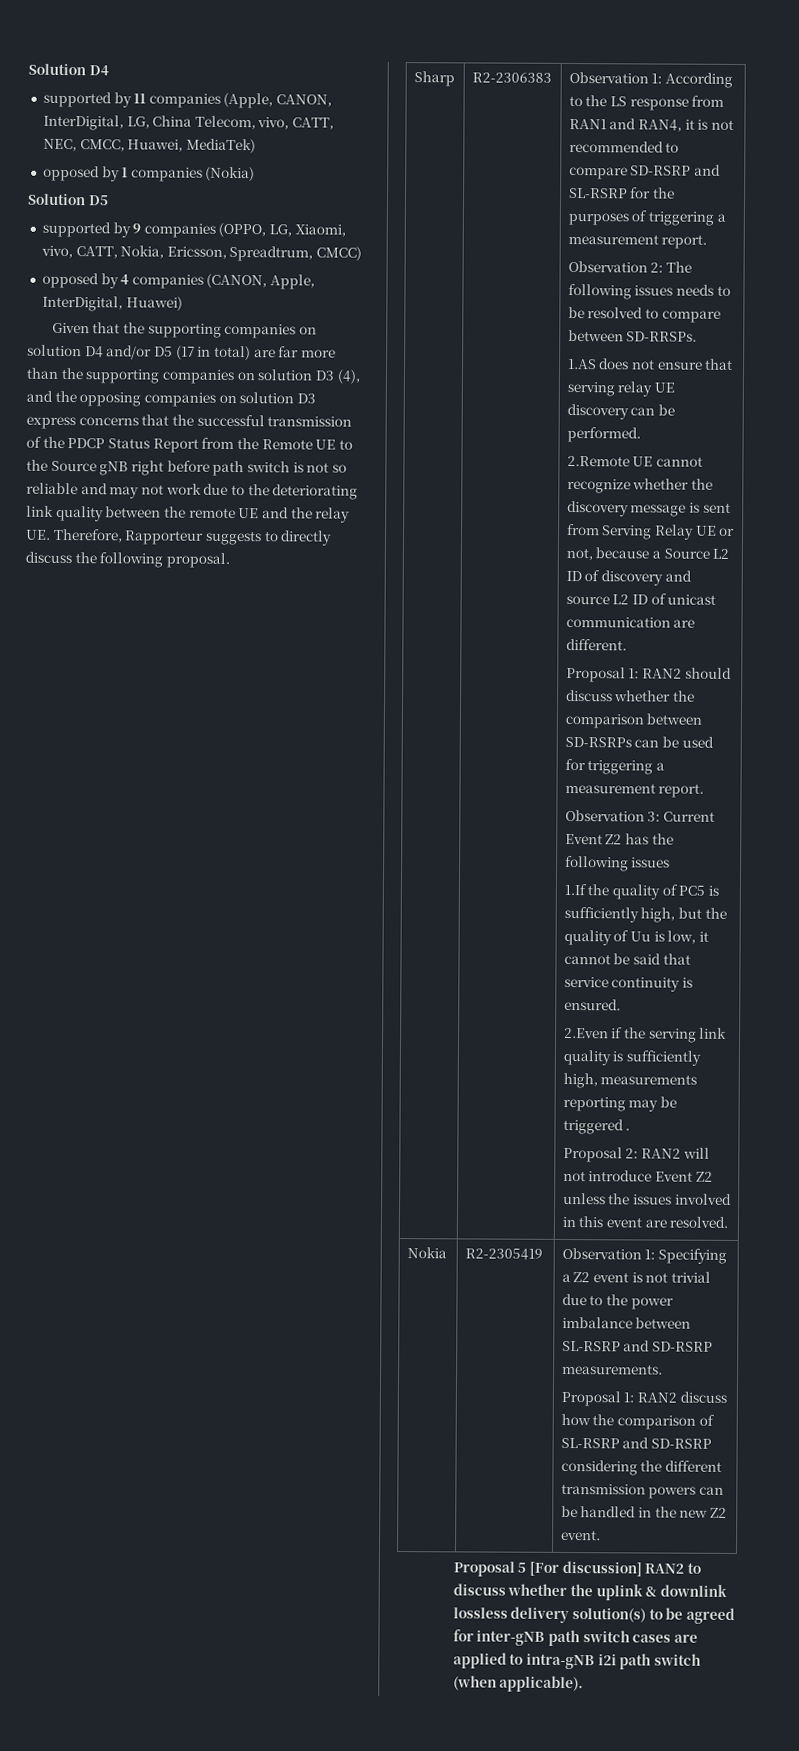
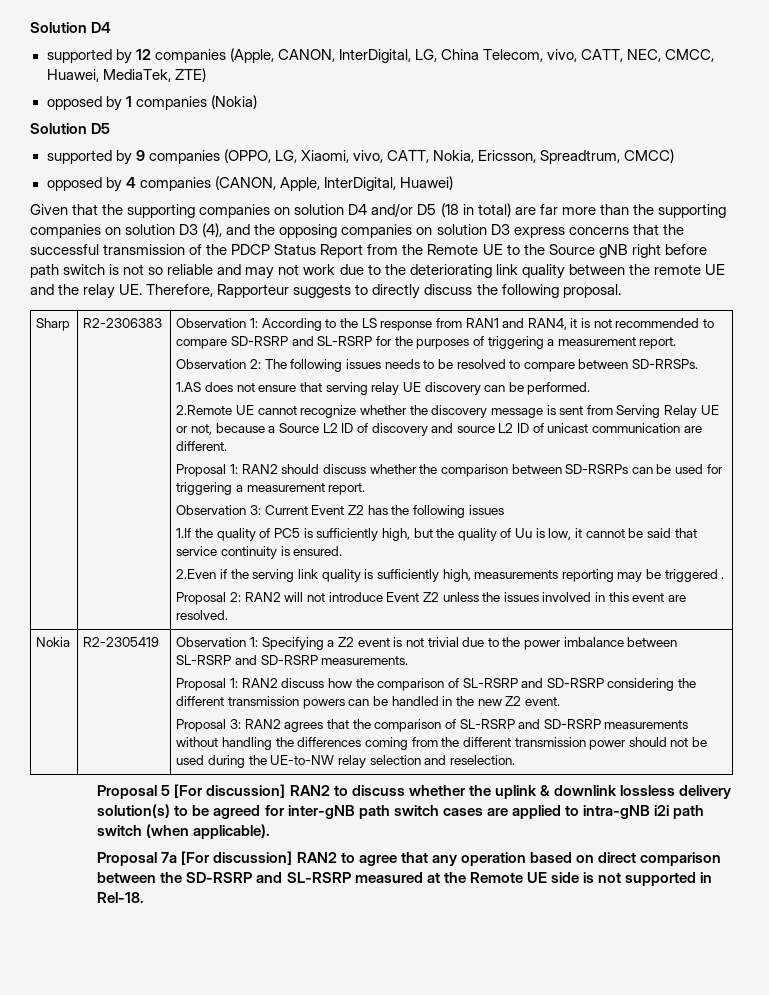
[133,93,147,104] 11 -> [135,49,151,60] 12
[185,138,256,154] MediaTek) -> [102,68,206,82] MediaTek, ZTE)
[175,345,195,360] (17 -> [440,203,459,217] (18
(601, 1535) none -> [176,719,689,732] [176,737,708,750] [176,755,515,768] // Proposal 3: RAN2 agrees that the comparison of SL-RSRP and SD-RSRP measurements without handling the differences coming from the different transmission power should not be used during the UE-to-NW relay selection and reselection.
(585, 1684) none -> [97,851,721,866] [97,872,713,886] [97,892,145,903] // Proposal 7a [For discussion] RAN2 to agree that any operation based on direct comparison between the SD-RSRP and SL-RSRP measured at the Remote UE side is not supported in Rel-18.

